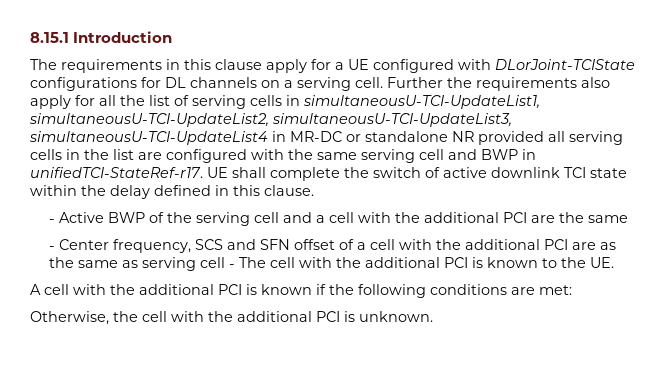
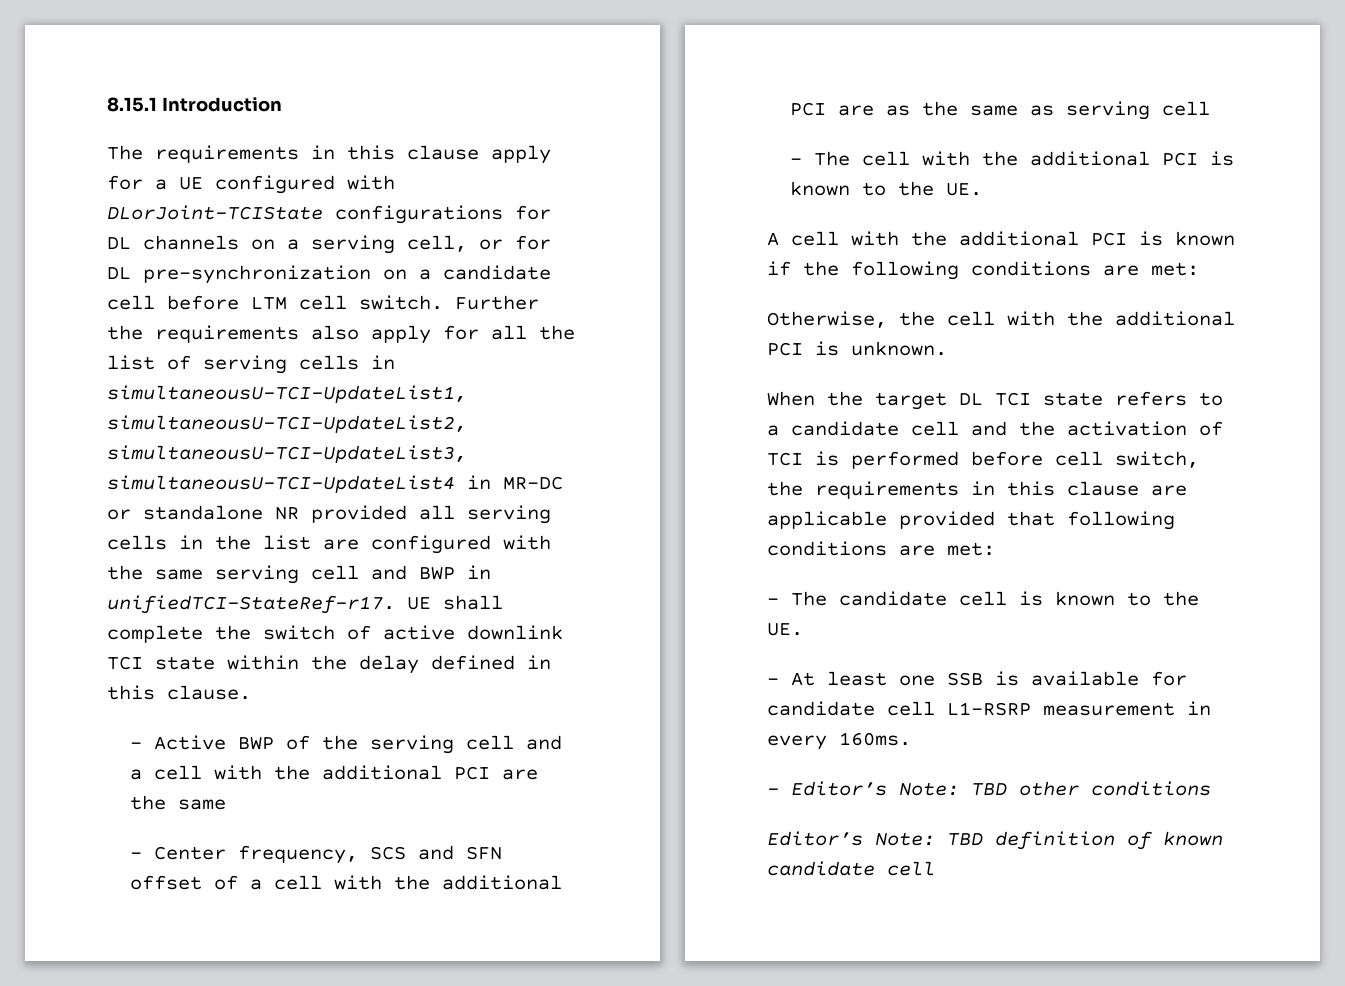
[355,77,383,88] cell. -> [407,235,551,252] [107,265,551,284] [107,295,443,310] cell, or for DL pre-synchronization on a candidate cell before LTM cell switch.
(225, 262) none -> (1210, 108) //
(433, 316) none -> [767,391,1223,410] [767,421,1223,436] [767,451,1199,469] [767,481,1187,499] [767,511,1175,530] [767,541,995,556] [767,591,1199,606] [767,623,803,636] [767,671,1187,686] [767,701,1211,716] [767,732,911,750] [767,781,1211,796] [767,831,1223,850] [767,861,935,876] // When the target DL TCI state refers to a candidate cell and the activation of TCI is performed before cell switch, the requirements in this clause are applicable provided that following conditions are met: // - The candidate cell is known to the UE. // - At least one SSB is available for candidate cell L1-RSRP measurement in every 160ms. // - Editor’s Note: TBD other conditions // Editor’s Note: TBD definition of known candidate cell

